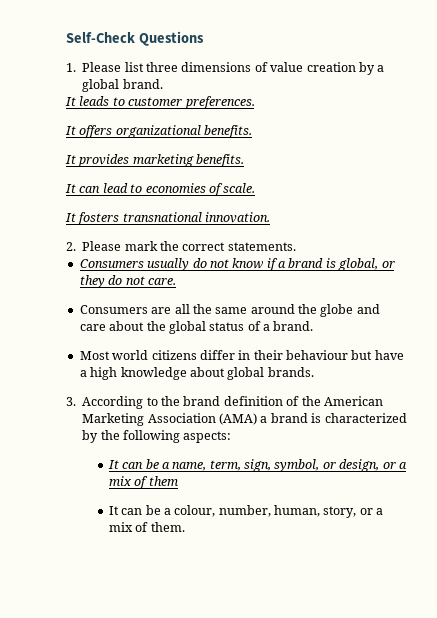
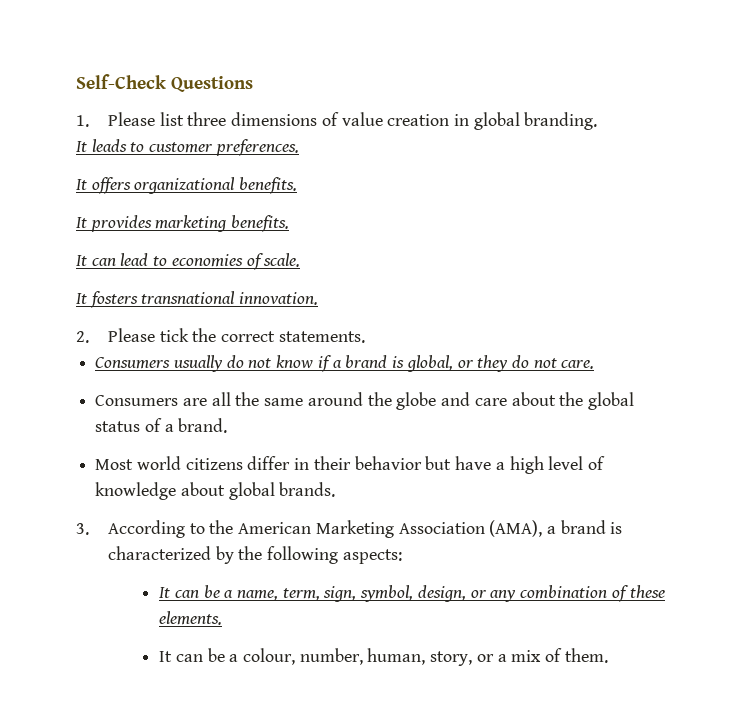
[358,62,385,75] [82,79,163,92] by a global brand. -> [454,112,598,130] in global branding.
[124,241,158,251] mark -> [159,328,189,342] tick
[286,350,348,360] behaviour -> [354,456,422,470] behavior
(118, 373) none -> [548,456,605,470] level of
[183,396,321,406] brand definition of the -> (234, 527) none
[219,413,257,425] (AMA) -> [489,520,543,537] (AMA),
[322,462,336,469] or -> (414, 593) none
[398,462,407,469] [108,476,178,489] a mix of them -> [490,585,665,602] [159,611,223,625] any combination of these elements.

